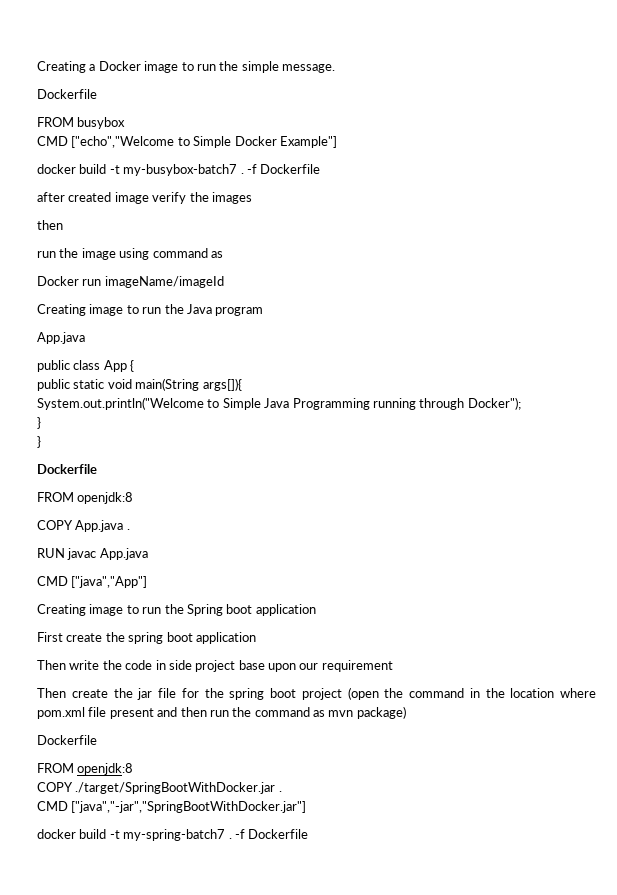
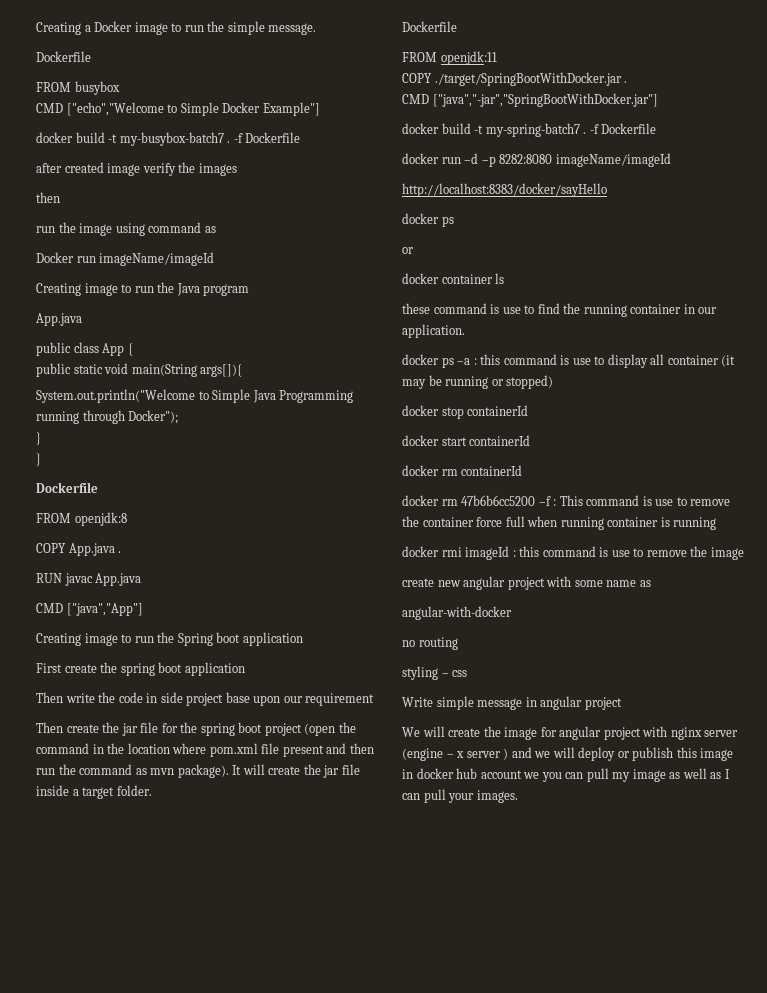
[356,706,406,719] [37,735,97,745] [37,763,134,775] package) // Dockerfile // FROM openjdk:8 -> [177,764,360,778] [36,785,152,799] [402,21,457,32] [402,51,497,65] package). It will create the jar file inside a target folder. // Dockerfile // FROM openjdk:11
(309, 834) none -> [402,153,671,167] [402,183,607,197] [402,213,454,227] [402,247,414,254] [402,273,505,284] [402,303,718,317] [402,324,465,338] [402,354,736,368] [402,375,554,389] [402,405,529,419] [402,435,531,446] [402,465,523,476] [402,495,731,506] [402,516,717,530] [402,546,744,560] [402,576,651,590] [402,606,512,620] [402,637,458,650] [402,666,468,680] [402,696,622,710] [402,726,739,740] [402,747,734,761] [402,768,730,782] [402,789,518,803] // docker run –d –p 8282:8080 imageName/imageId // http://localhost:8383/docker/sayHello // docker ps // or // docker container ls // these command is use to find the running container in our application. // docker ps –a : this command is use to display all container (it may be running or stopped) // docker stop containerId // docker start containerId // docker rm containerId // docker rm 47b6b6cc5200 –f : This command is use to remove the container force full when running container is running // docker rmi imageId : this command is use to remove the image // create new angular project with some name as // angular-with-docker // no routing // styling – css // Write simple message in angular project // We will create the image for angular project with nginx server (engine – x server ) and we will deploy or publish this image in docker hub account we you can pull my image as well as I can pull your images.

